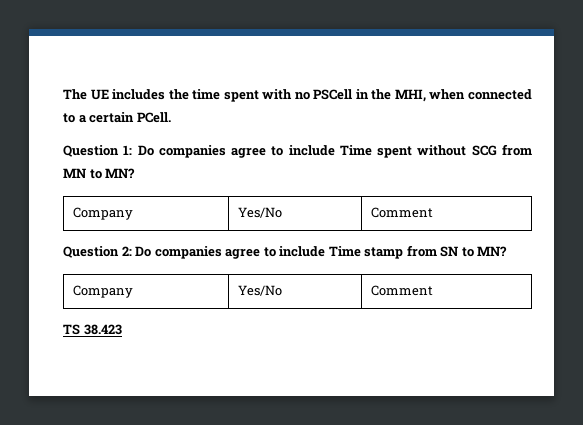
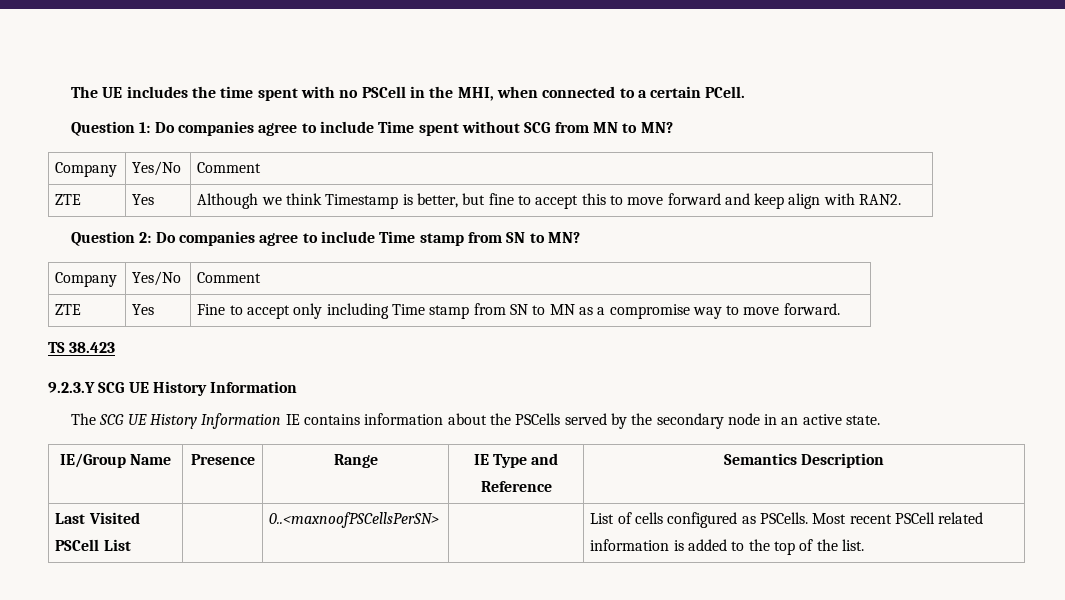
(434, 212) none -> [55,194,82,205] [132,194,155,205] [197,193,902,209] // ZTE | Yes | Although we think Timestamp is better, but fine to accept this to move forward and keep align with RAN2.
[63,324,122,335] // TS 38.423 -> [55,304,82,315] [132,304,155,315] [197,303,840,319] [48,342,116,353] [48,381,298,396] [71,413,881,429] [59,453,172,468] [190,454,255,465] [333,454,378,468] [473,453,559,468] [480,481,552,492] [723,453,885,468] [55,512,140,524] [55,539,131,551] [269,512,440,528] [590,512,984,528] [590,539,864,555] // ZTE | Yes | Fine to accept only including Time stamp from SN to MN as a compromise way to move forward. // TS 38.423 // 9.2.3.Y SCG UE History Information // The SCG UE History Information IE contains information about the PSCells served by the secondary node in an active state. // IE/Group Name | Presence | Range | IE Type and Reference | Semantics Description // Last Visited PSCell List | | 0..<maxnoofPSCellsPerSN> | | List of cells configured as PSCells. Most recent PSCell related information is added to the top of the list.

